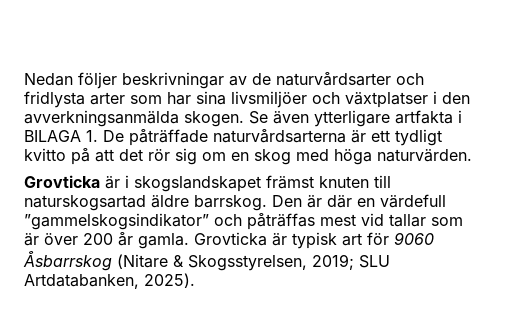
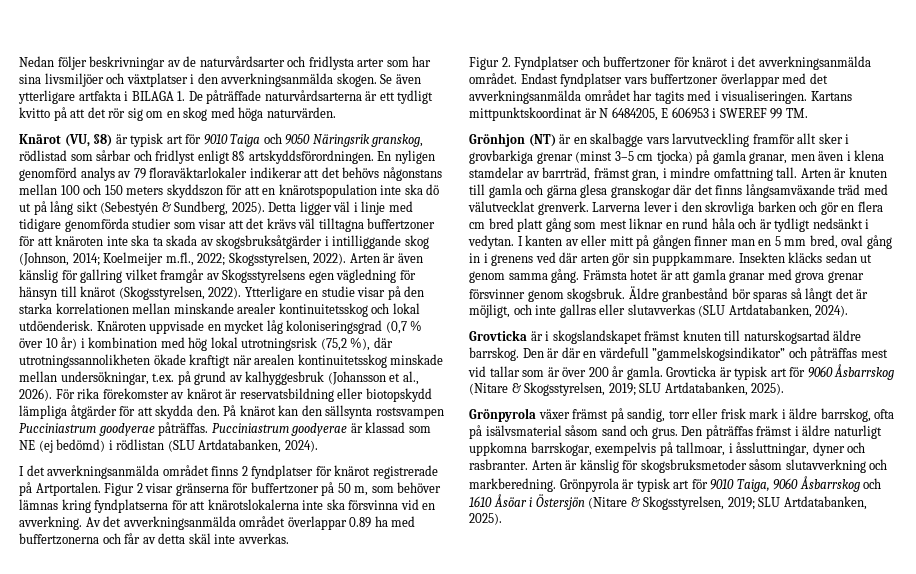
(472, 155) none -> [19,133,424,147] [19,150,435,164] [19,167,442,181] [19,184,440,198] [19,201,413,215] [19,218,436,232] [19,235,429,249] [19,252,423,266] [19,269,416,283] [19,286,425,300] [19,303,420,317] [19,320,423,334] [19,337,393,351] [19,354,444,368] [19,371,419,385] [19,388,432,402] [19,405,444,419] [19,422,431,436] [19,439,318,453] [19,465,438,479] [19,482,442,496] [19,499,436,513] [19,516,416,530] [19,533,289,545] [469,56,871,70] [469,73,828,87] [469,90,852,104] [469,107,808,121] [469,133,850,147] [469,150,885,164] [469,167,887,181] [469,184,888,198] [468,201,883,215] [469,218,870,232] [468,235,892,249] [469,252,873,266] [469,269,864,283] [469,286,869,302] [469,304,849,318] // Knärot (VU, §8) är typisk art för 9010 Taiga och 9050 Näringsrik granskog, rödlistad som sårbar och fridlyst enligt 8§ artskyddsförordningen. En nyligen genomförd analys av 79 floraväktarlokaler indikerar att det behövs någonstans mellan 100 och 150 meters skyddszon för att en knärotspopulation inte ska dö ut på lång sikt (Sebestyén & Sundberg, 2025). Detta ligger väl i linje med tidigare genomförda studier som visar att det krävs väl tilltagna buffertzoner för att knäroten inte ska ta skada av skogsbruksåtgärder i intilliggande skog (Johnson, 2014; Koelmeijer m.fl., 2022; Skogsstyrelsen, 2022). Arten är även känslig för gallring vilket framgår av Skogsstyrelsens egen vägledning för hänsyn till knärot (Skogsstyrelsen, 2022). Ytterligare en studie visar på den starka korrelationen mellan minskande arealer kontinuitetsskog och lokal utdöenderisk. Knäroten uppvisade en mycket låg koloniseringsgrad (0,7 % över 10 år) i kombination med hög lokal utrotningsrisk (75,2 %), där utrotningssannolikheten ökade kraftigt när arealen kontinuitetsskog minskade mellan undersökningar, t.ex. på grund av kalhyggesbruk (Johansson et al., 2026). För rika förekomster av knärot är reservatsbildning eller biotopskydd lämpliga åtgärder för att skydda den. På knärot kan den sällsynta rostsvampen Pucciniastrum goodyerae påträffas. Pucciniastrum goodyerae är klassad som NE (ej bedömd) i rödlistan (SLU Artdatabanken, 2024). // I det avverkningsanmälda området finns 2 fyndplatser för knärot registrerade på Artportalen. Figur 2 visar gränserna för buffertzoner på 50 m, som behöver lämnas kring fyndplatserna för att knärotslokalerna inte ska försvinna vid en avverkning. Av det avverkningsanmälda området överlappar 0.89 ha med buffertzonerna och får av detta skäl inte avverkas. // Figur 2. Fyndplatser och buffertzoner för knärot i det avverkningsanmälda området. Endast fyndplatser vars buffertzoner överlappar med det avverkningsanmälda området har tagits med i visualiseringen. Kartans mittpunktskoordinat är N 6484205, E 606953 i SWEREF 99 TM. // Grönhjon (NT) är en skalbagge vars larvutveckling framför allt sker i grovbarkiga grenar (minst 3–5 cm tjocka) på gamla granar, men även i klena stamdelar av barrträd, främst gran, i mindre omfattning tall. Arten är knuten till gamla och gärna glesa granskogar där det finns långsamväxande träd med välutvecklat grenverk. Larverna lever i den skrovliga barken och gör en flera cm bred platt gång som mest liknar en rund håla och är tydligt nedsänkt i vedytan. I kanten av eller mitt på gången finner man en 5 mm bred, oval gång in i grenens ved där arten gör sin puppkammare. Insekten kläcks sedan ut genom samma gång. Främsta hotet är att gamla granar med grova grenar försvinner genom skogsbruk. Äldre granbestånd bör sparas så långt det är möjligt, och inte gallras eller slutavverkas (SLU Artdatabanken, 2024).
(195, 280) none -> [469,408,895,422] [469,425,882,439] [469,442,866,456] [469,459,888,473] [469,476,882,492] [469,494,867,510] [469,513,502,525] // Grönpyrola växer främst på sandig, torr eller frisk mark i äldre barrskog, ofta på isälvsmaterial såsom sand och grus. Den påträffas främst i äldre naturligt uppkomna barrskogar, exempelvis på tallmoar, i åssluttningar, dyner och rasbranter. Arten är känslig för skogsbruksmetoder såsom slutavverkning och markberedning. Grönpyrola är typisk art för 9010 Taiga, 9060 Åsbarrskog och 1610 Åsöar i Östersjön (Nitare & Skogsstyrelsen, 2019; SLU Artdatabanken, 2025).

